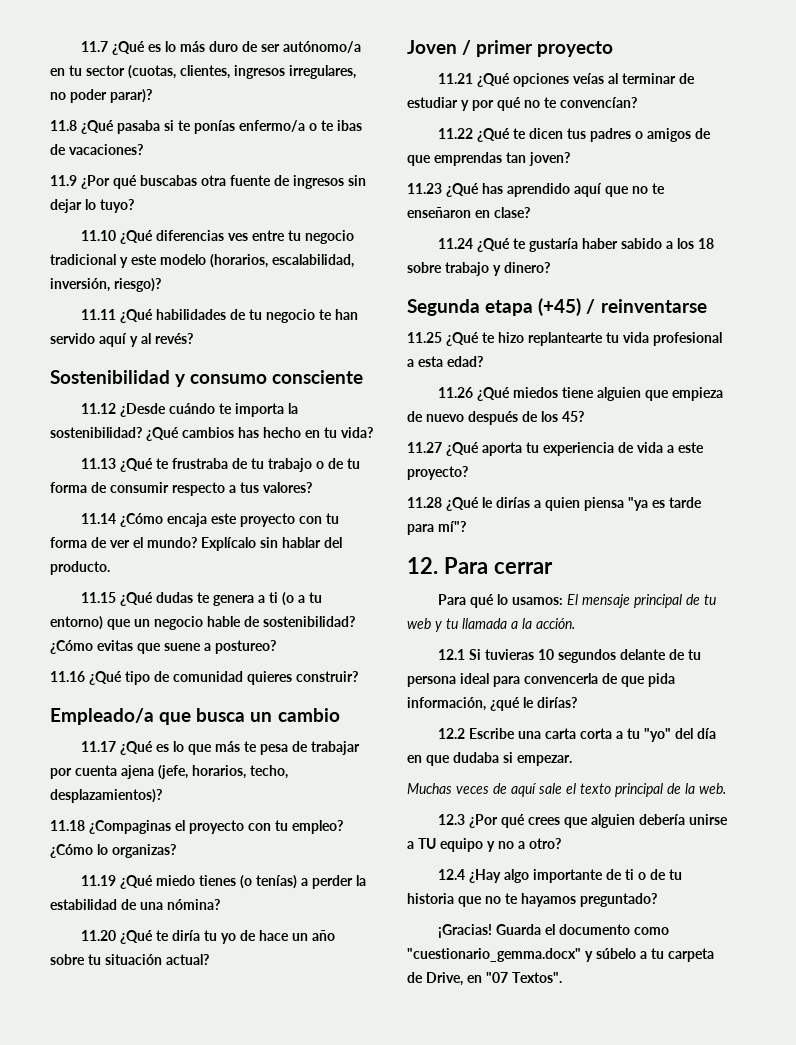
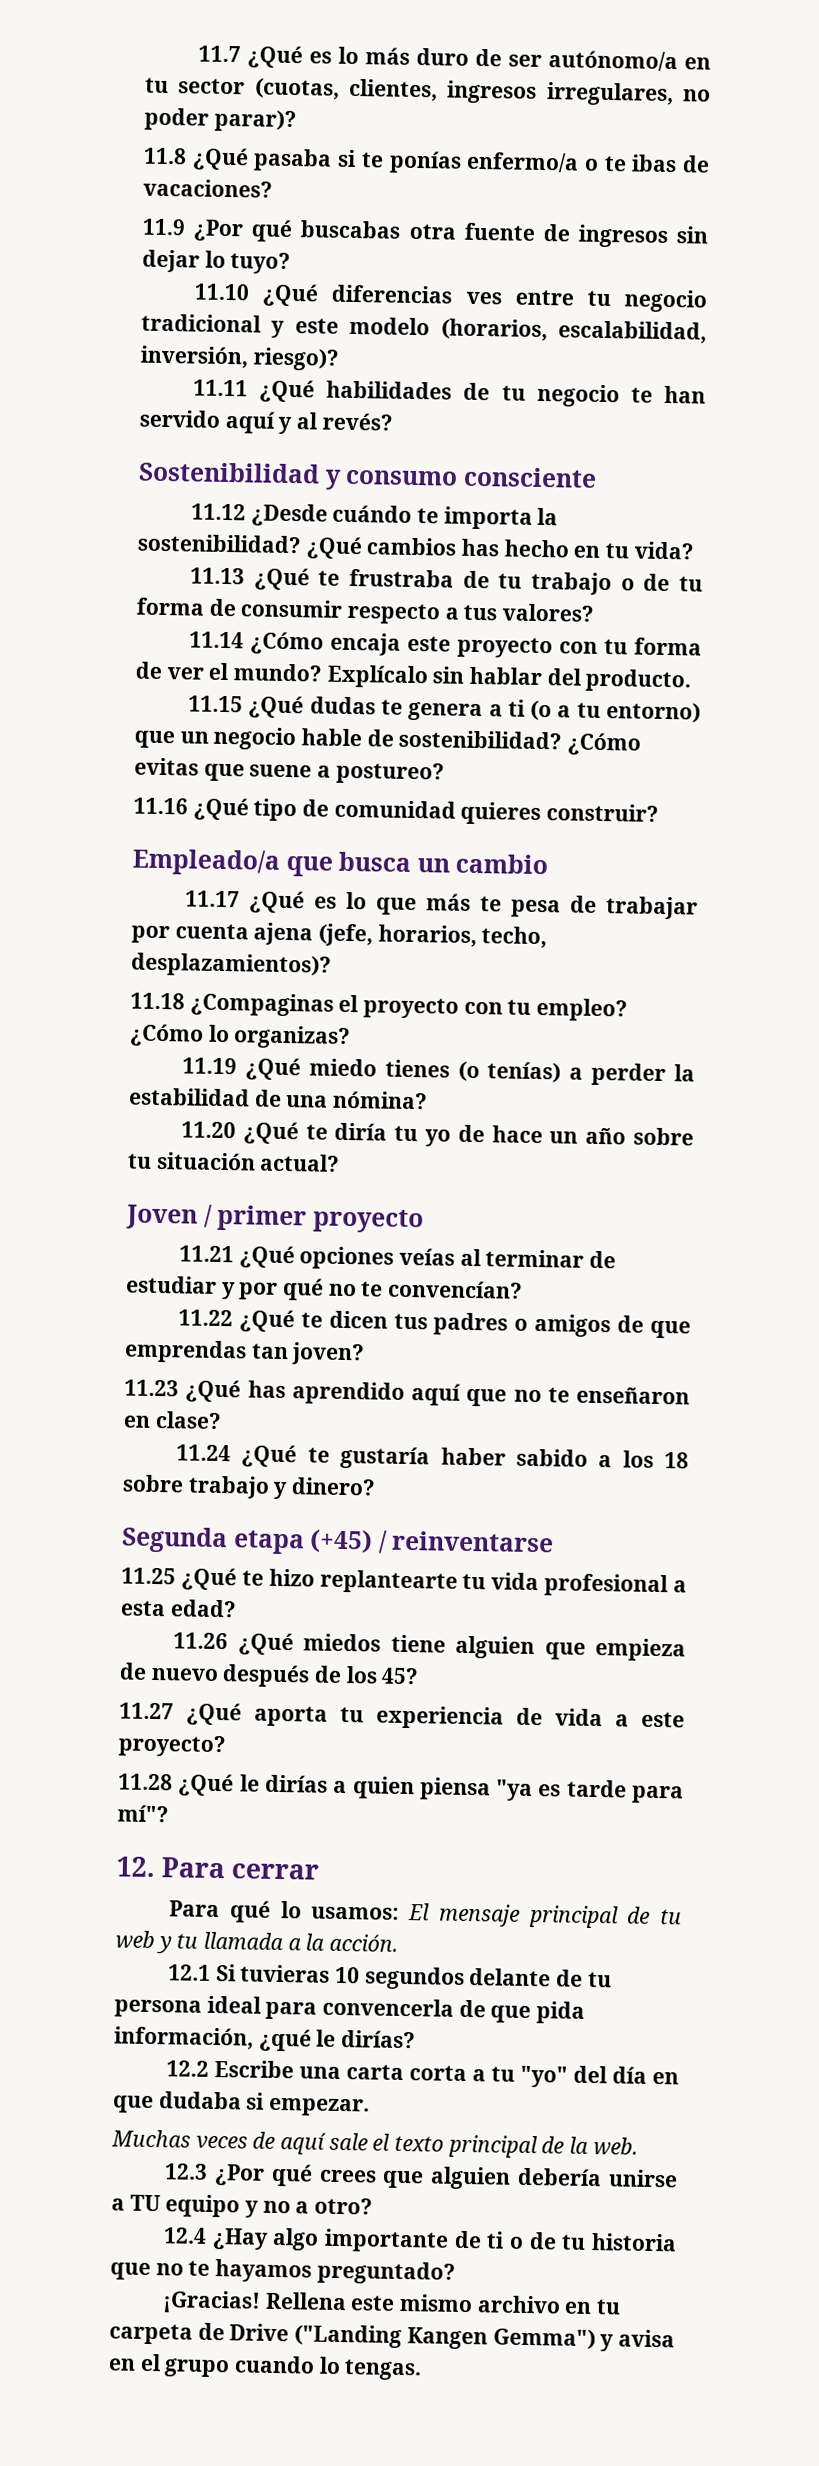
[496,924,670,935] [407,948,714,962] [407,972,562,986] Guarda el documento como "cuestionario_gemma.docx" y súbelo a tu carpeta de Drive, en "07 Textos". -> [264,2291,622,2315] [109,2322,675,2352] [108,2353,423,2381] Rellena este mismo archivo en tu carpeta de Drive ("Landing Kangen Gemma") y avisa en el grupo cuando lo tengas.

